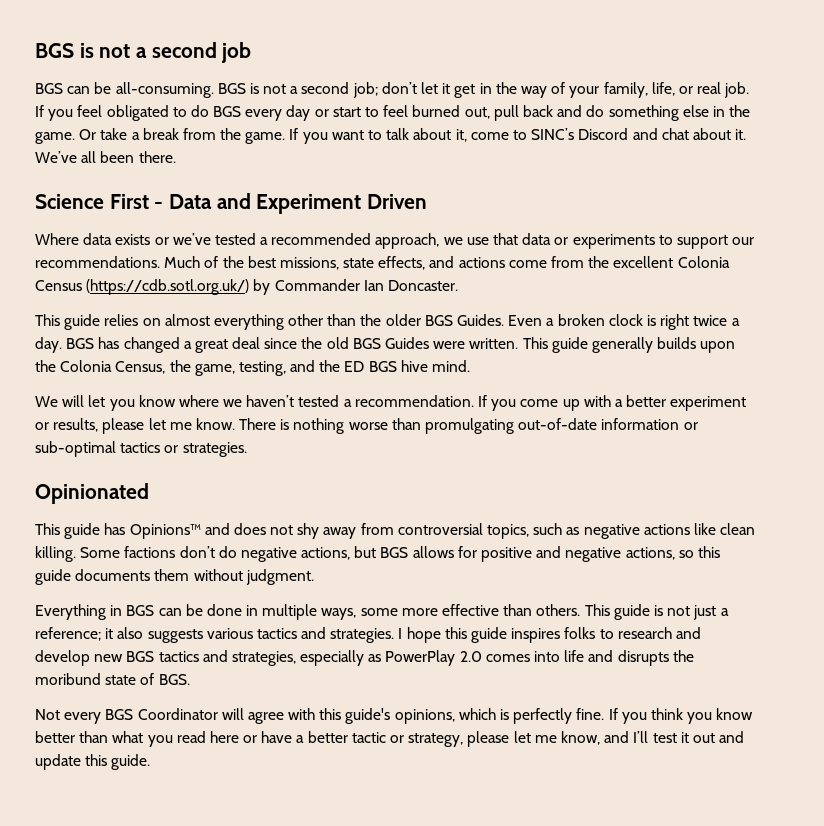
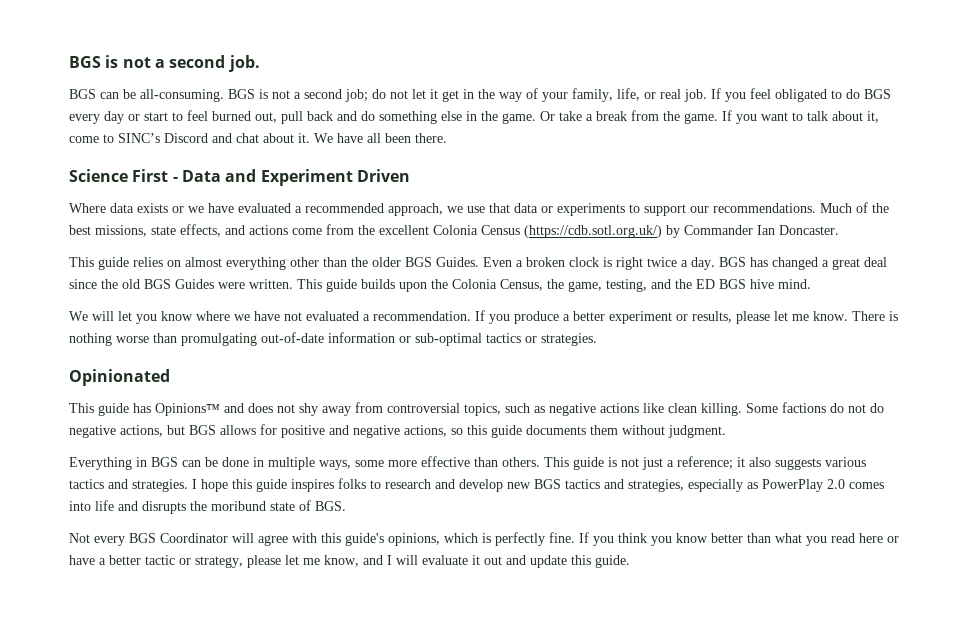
[35,42,252,63] BGS is not a second job -> [69,55,260,72] BGS is not a second job.
[381,82,417,94] don’t -> [372,89,408,99] do not
[35,151,77,163] We’ve -> [314,133,363,143] We have
[172,233,256,245] we’ve tested -> [188,203,291,213] we have evaluated
[591,337,653,353] generally -> (357, 285) none
[246,395,340,407] haven’t tested -> [254,311,359,321] have not evaluated
[520,395,611,411] come up with -> [514,311,559,324] produce
[179,546,215,558] don’t -> [830,403,866,413] do not
[633,731,677,743] I’ll test -> [387,555,468,565] I will evaluate

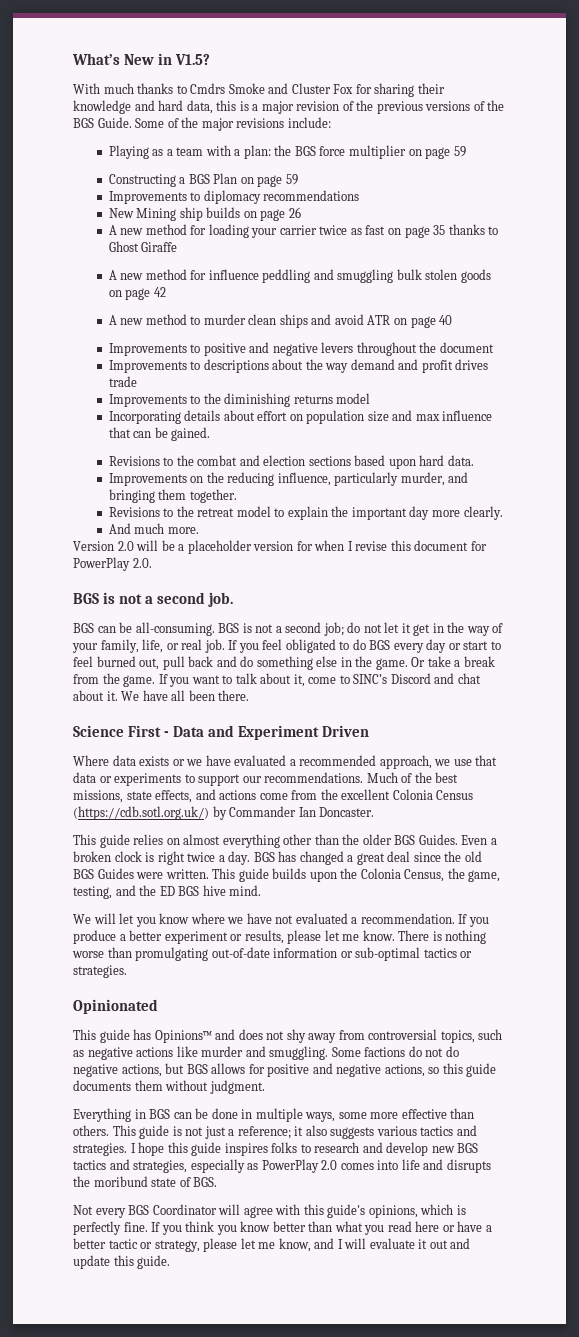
(69, 62) none -> [72,53,211,65] [73,83,445,97] [73,100,505,114] [73,117,331,131] [108,145,466,159] [108,173,298,187] [108,190,360,204] [108,207,301,221] [108,224,499,238] [108,241,178,252] [108,269,491,283] [108,287,166,300] [108,314,453,328] [108,342,494,356] [108,359,489,373] [108,376,137,387] [108,393,371,407] [108,410,493,424] [108,427,211,441] [108,455,474,469] [108,472,469,486] [108,489,237,503] [108,506,503,520] [108,523,199,534] [73,540,487,554] [73,557,152,571] What’s New in V1.5? // With much thanks to Cmdrs Smoke and Cluster Fox for sharing their knowledge and hard data, this is a major revision of the previous versions of the BGS Guide. Some of the major revisions include: // Playing as a team with a plan: the BGS force multiplier on page 59 // Constructing a BGS Plan on page 59 // Improvements to diplomacy recommendations // New Mining ship builds on page 26 // A new method for loading your carrier twice as fast on page 35 thanks to Ghost Giraffe // A new method for influence peddling and smuggling bulk stolen goods on page 42 // A new method to murder clean ships and avoid ATR on page 40 // Improvements to positive and negative levers throughout the document // Improvements to descriptions about the way demand and profit drives trade // Improvements to the diminishing returns model // Incorporating details about effort on population size and max influence that can be gained. // Revisions to the combat and election sections based upon hard data. // Improvements on the reducing influence, particularly murder, and bringing them together. // Revisions to the retreat model to explain the important day more clearly. // And much more. // Version 2.0 will be a placeholder version for when I revise this document for PowerPlay 2.0. //
[668,403,742,416] clean killing. -> [201,1046,329,1060] murder and smuggling.

